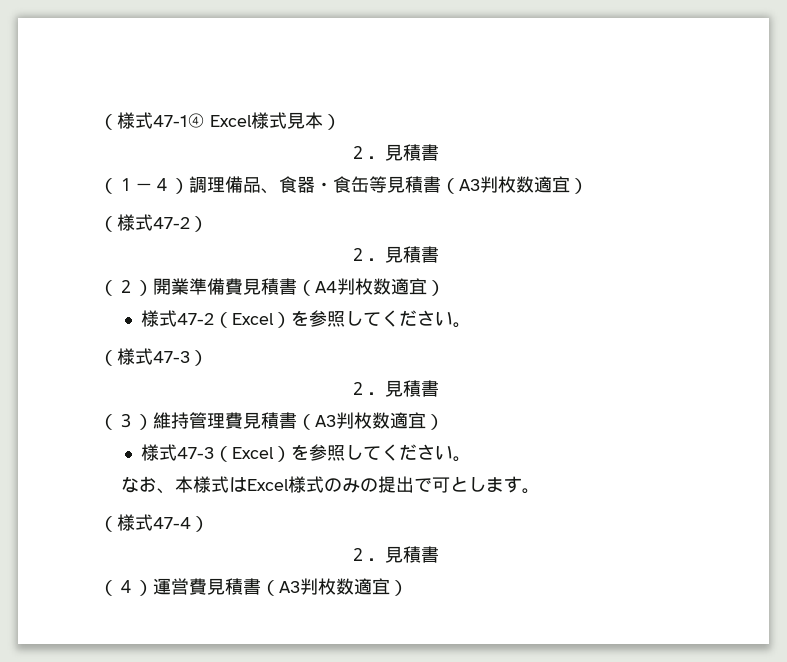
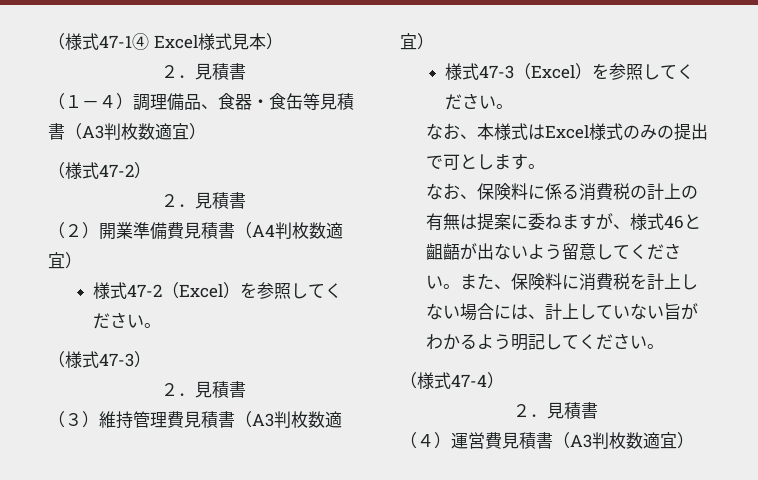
(541, 491) none -> [426,183,699,201] [426,213,702,231] [426,243,682,260] [426,273,699,291] [426,303,699,321] [426,333,665,351] // なお、保険料に係る消費税の計上の有無は提案に委ねますが、様式46と齟齬が出ないよう留意してください。また、保険料に消費税を計上しない場合には、計上していない旨がわかるよう明記してください。

